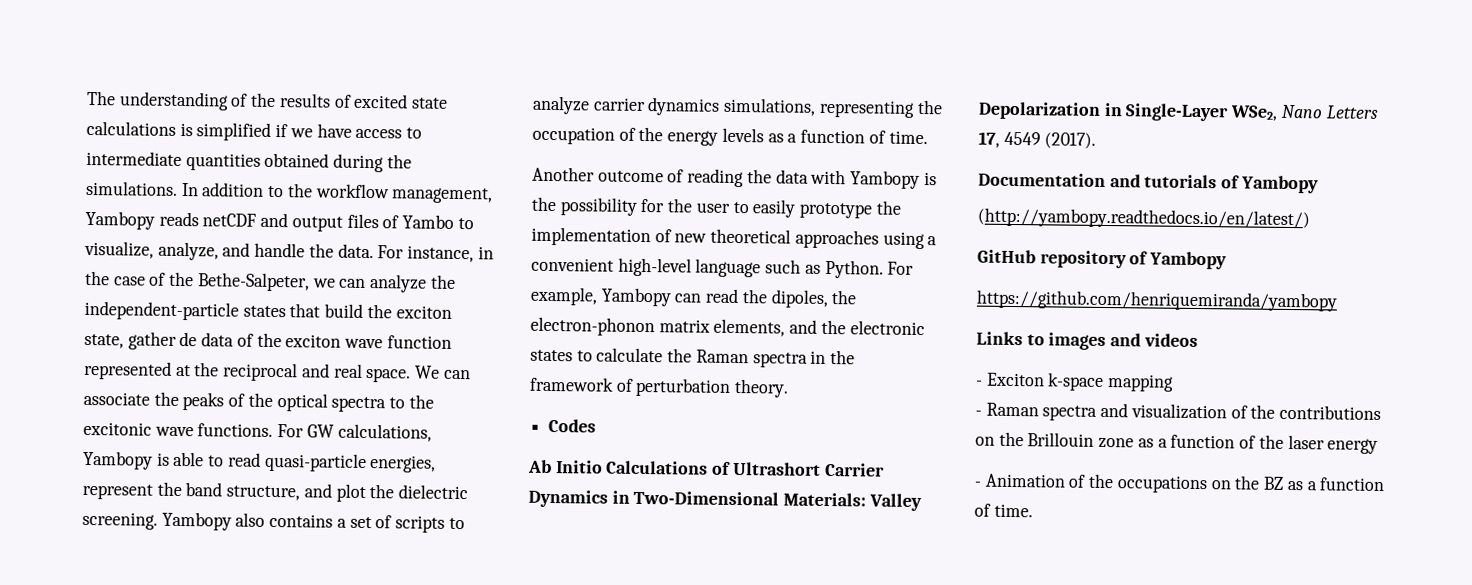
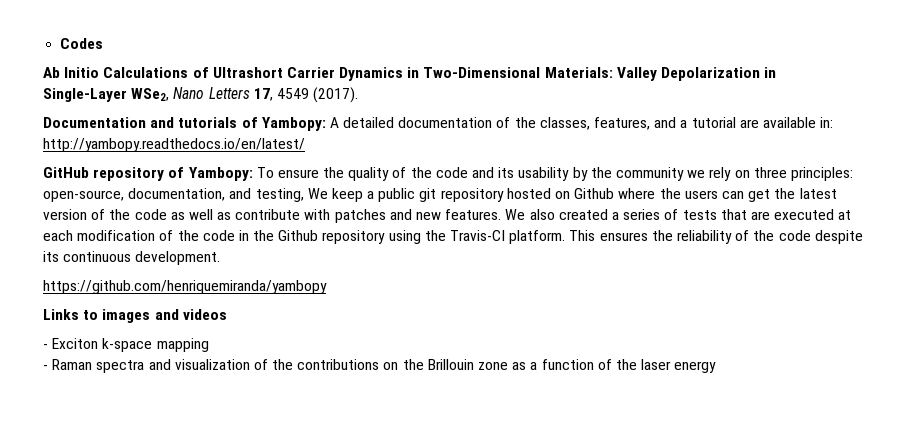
[86,90,449,111] [86,120,423,141] [86,150,412,173] [86,180,494,204] [85,210,474,232] [84,240,494,263] [85,270,456,293] [84,300,452,321] [84,331,452,350] [84,360,471,383] [83,391,434,413] [83,421,432,442] [83,450,437,473] [82,481,469,503] [82,511,465,533] [532,95,943,118] [532,126,928,146] [532,166,937,189] [531,196,902,219] [531,226,938,250] [531,257,915,279] [530,286,858,308] [530,316,925,337] [530,347,856,368] [529,376,790,398] The understanding of the results of excited state calculations is simplified if we have access to intermediate quantities obtained during the simulations. In addition to the workflow management, Yambopy reads netCDF and output files of Yambo to visualize, analyze, and handle the data. For instance, in the case of the Bethe-Salpeter, we can analyze the independent-particle states that build the exciton state, gather de data of the exciton wave function represented at the reciprocal and real space. We can associate the peaks of the optical spectra to the excitonic wave functions. For GW calculations, Yambopy is able to read quasi-particle energies, represent the band structure, and plot the dielectric screening. Yambopy also contains a set of scripts to analyze carrier dynamics simulations, representing the occupation of the energy levels as a function of time. // Another outcome of reading the data with Yambopy is the possibility for the user to easily prototype the implementation of new theoretical approaches using a convenient high-level language such as Python. For example, Yambopy can read the dipoles, the electron-phonon matrix elements, and the electronic states to calculate the Raman spectra in the framework of perturbation theory. // -> (60, 43) none
[1240,175,1319,194] [977,207,1310,230] [977,249,1228,270] Yambopy // (http://yambopy.readthedocs.io/en/latest/) // GitHub repository of Yambopy -> [261,117,834,131] [43,138,305,152] [43,167,853,181] [43,188,837,202] [43,209,852,223] [43,230,863,244] [43,251,221,265] Yambopy: A detailed documentation of the classes, features, and a tutorial are available in: http://yambopy.readthedocs.io/en/latest/ // GitHub repository of Yambopy: To ensure the quality of the code and its usability by the community we rely on three principles: open-source, documentation, and testing, We keep a public git repository hosted on Github where the users can get the latest version of the code as well as contribute with patches and new features. We also created a series of tests that are executed at each modification of the code in the Github repository using the Travis-CI platform. This ensures the reliability of the code despite its continuous development.
[974,473,1386,494] [974,503,1033,518] // - Animation of the occupations on the BZ as a function of time. -> (717, 367) none

